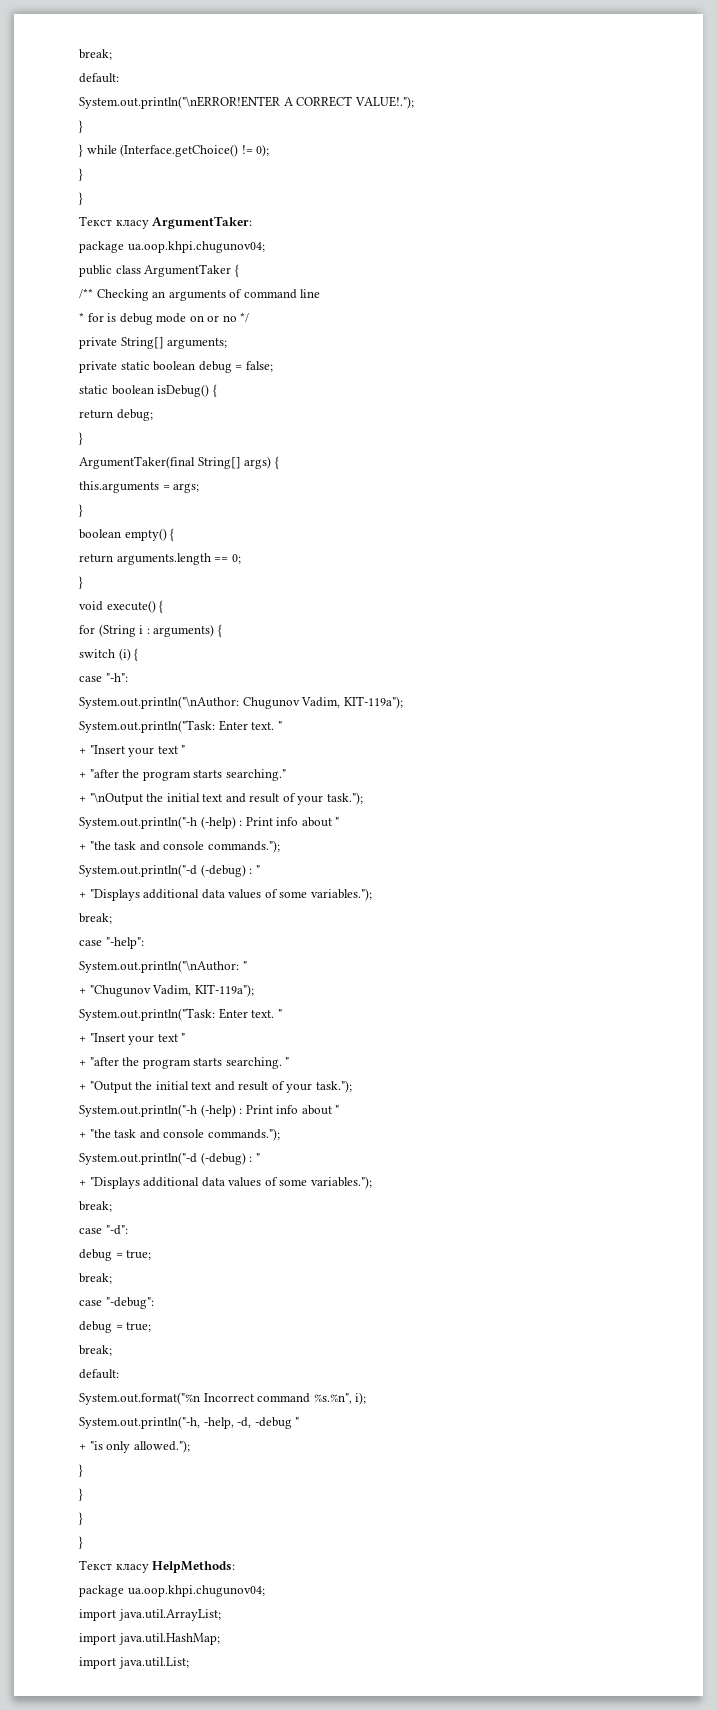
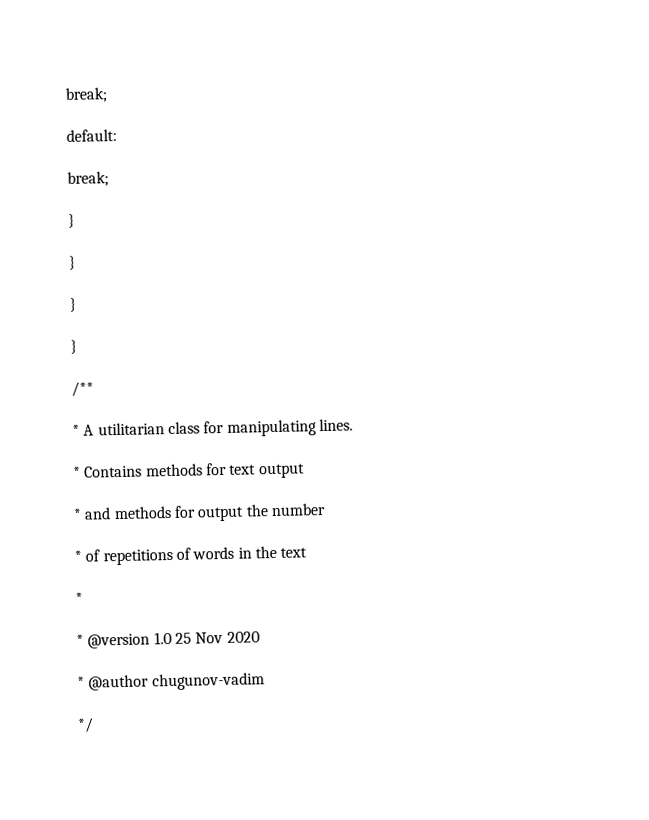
[79,49,112,60] [79,73,119,83] [79,96,414,109] [79,120,83,133] [79,144,270,157] [79,168,83,181] [79,192,83,205] [79,216,253,229] [79,241,265,253] [79,264,239,277] [79,288,321,301] [79,312,250,325] [79,337,228,349] [79,361,273,373] [79,384,217,397] [79,409,153,421] [79,432,83,445] [79,456,279,469] [79,481,200,493] [79,504,83,517] [79,528,175,541] [79,553,241,565] [79,576,83,589] [79,600,164,613] [79,624,222,637] [79,648,139,661] [79,673,128,682] [79,696,403,709] [79,720,282,733] [79,745,186,757] [79,769,286,781] [79,792,363,805] [79,816,340,829] [79,840,280,853] [79,864,260,877] [79,888,372,901] [79,913,112,924] [79,937,144,949] [79,960,247,973] [79,984,254,997] [79,1008,282,1021] [79,1033,186,1045] [79,1057,290,1069] [79,1080,352,1093] [79,1104,340,1117] [79,1128,280,1141] [79,1152,260,1165] [79,1176,372,1189] [79,1201,112,1212] [79,1225,128,1235] [79,1249,152,1261] [79,1273,112,1284] [79,1297,154,1309] [79,1321,152,1333] [79,1345,112,1356] [79,1369,119,1379] [79,1392,367,1405] [79,1416,300,1429] [79,1440,190,1453] [79,1464,83,1477] [79,1488,83,1501] [79,1512,83,1525] [79,1536,83,1549] [79,1560,236,1573] [79,1585,265,1597] [79,1609,221,1621] [79,1633,220,1645] [79,1657,189,1669] break; // default: // System.out.println("\nERROR!ENTER A CORRECT VALUE!."); // } // } while (Interface.getChoice() != 0); // } // } // Текст класу ArgumentTaker: // package ua.oop.khpi.chugunov04; // public class ArgumentTaker { // /** Checking an arguments of command line // * for is debug mode on or no */ // private String[] arguments; // private static boolean debug = false; // static boolean isDebug() { // return debug; // } // ArgumentTaker(final String[] args) { // this.arguments = args; // } // boolean empty() { // return arguments.length == 0; // } // void execute() { // for (String i : arguments) { // switch (i) { // case "-h": // System.out.println("\nAuthor: Chugunov Vadim, KIT-119a"); // System.out.println("Task: Enter text. " // + "Insert your text " // + "after the program starts searching." // + "\nOutput the initial text and result of your task."); // System.out.println("-h (-help) : Print info about " // + "the task and console commands."); // System.out.println("-d (-debug) : " // + "Displays additional data values of some variables."); // break; // case "-help": // System.out.println("\nAuthor: " // + "Chugunov Vadim, KIT-119a"); // System.out.println("Task: Enter text. " // + "Insert your text " // + "after the program starts searching. " // + "Output the initial text and result of your task."); // System.out.println("-h (-help) : Print info about " // + "the task and console commands."); // System.out.println("-d (-debug) : " // + "Displays additional data values of some variables."); // break; // case "-d": // debug = true; // break; // case "-debug": // debug = true; // break; // default: // System.out.format("%n Incorrect command %s.%n", i); // System.out.println("-h, -help, -d, -debug " // + "is only allowed."); // } // } // } // } // Текст класу HelpMethods: // package ua.oop.khpi.chugunov04; // import java.util.ArrayList; // import java.util.HashMap; // import java.util.List; -> [65,87,107,103] [66,128,117,142] [67,171,109,187] [68,213,75,228] [68,255,76,270] [69,297,77,312] [70,339,77,354] [71,381,94,397] [72,418,353,437] [73,462,305,479] [73,503,326,522] [74,545,308,566] [75,592,83,604] [76,631,260,649] [77,672,265,691] [77,717,94,733] break; // default: // break; // } // } // } // } // /** // * A utilitarian class for manipulating lines. // * Contains methods for text output // * and methods for output the number // * of repetitions of words in the text // * // * @version 1.0 25 Nov 2020 // * @author chugunov-vadim // */

